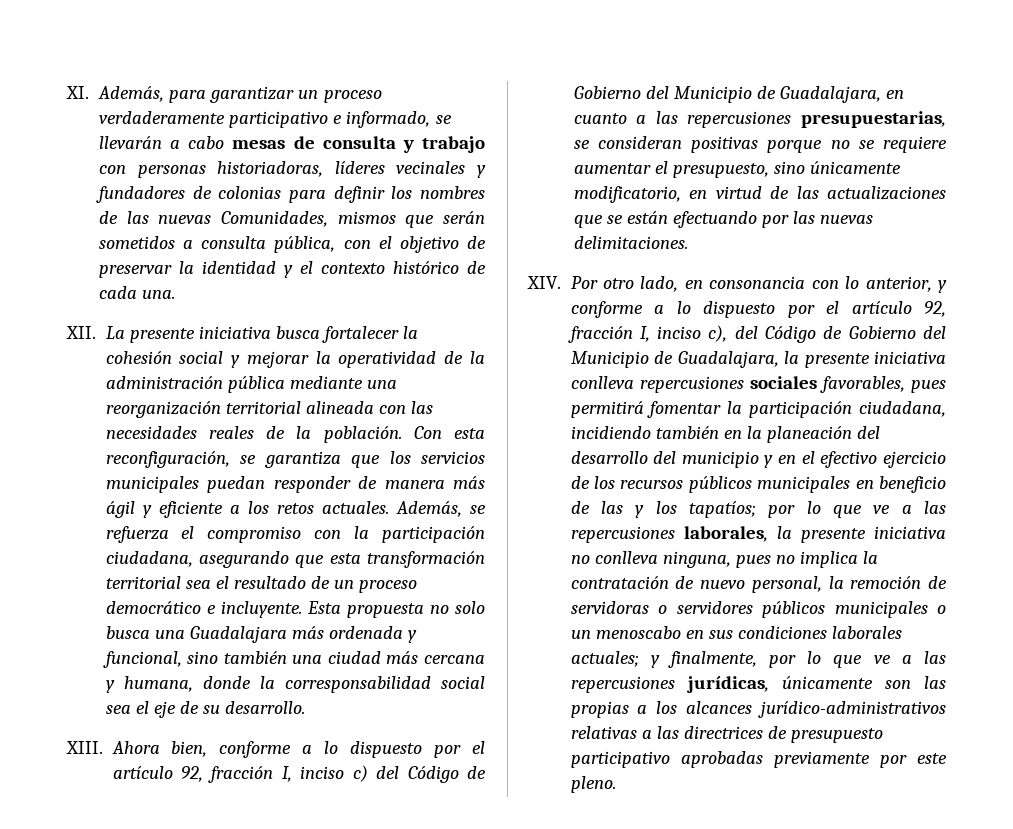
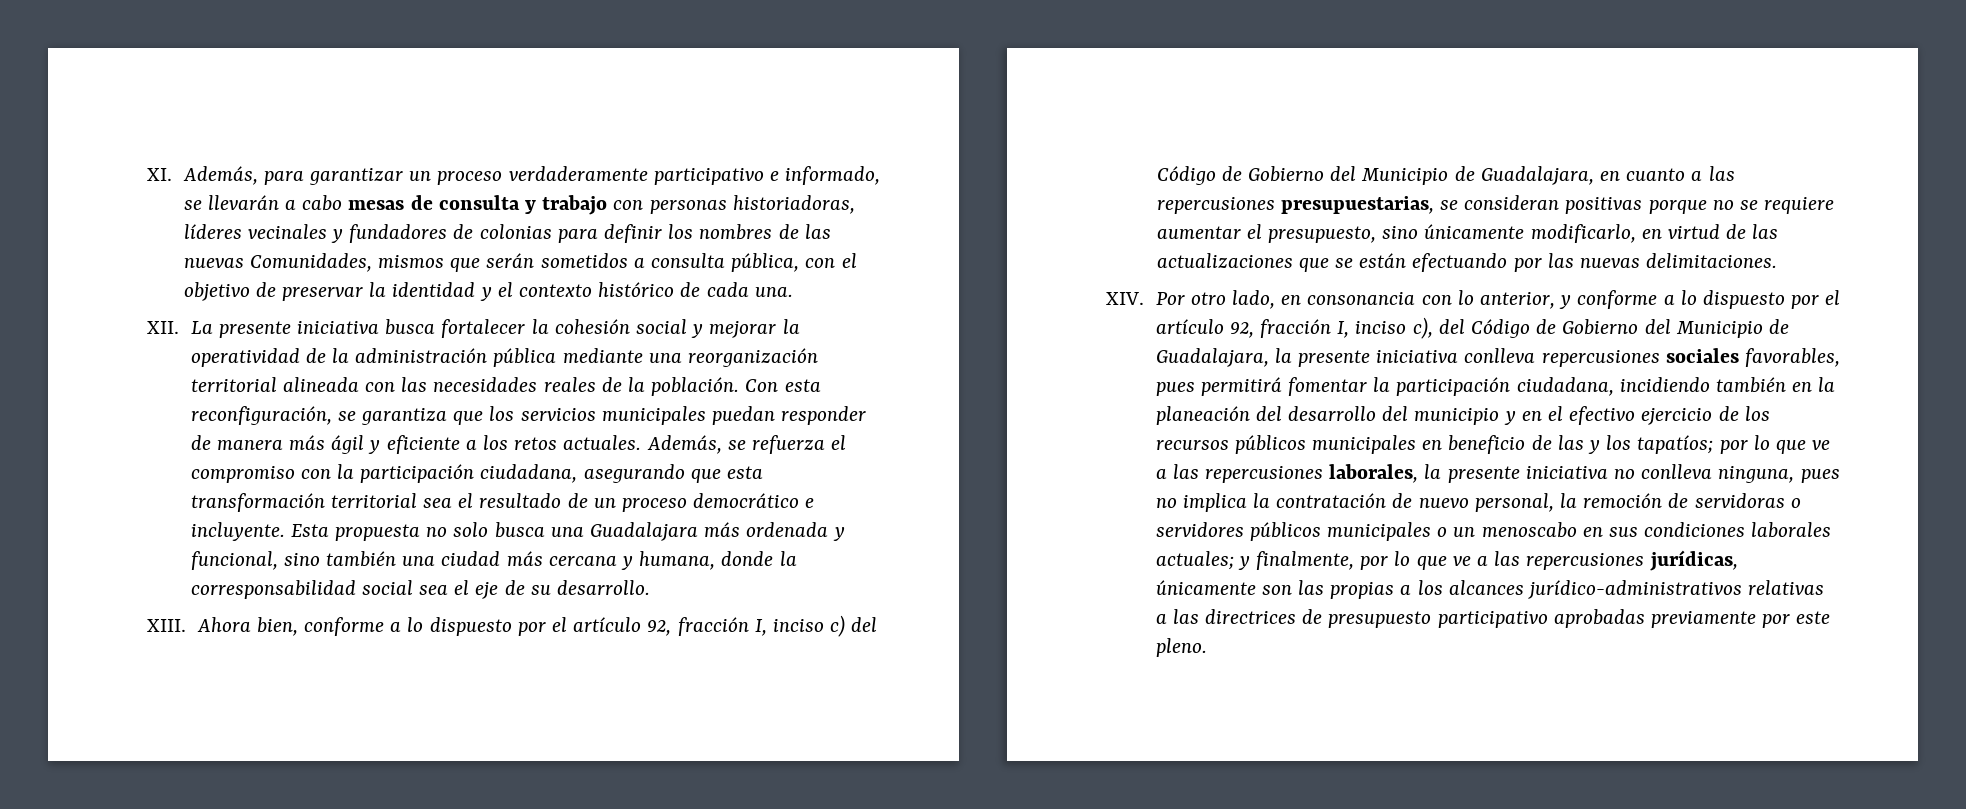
[573,186,681,203] modificatorio, -> [1530,224,1636,243] modificarlo,

